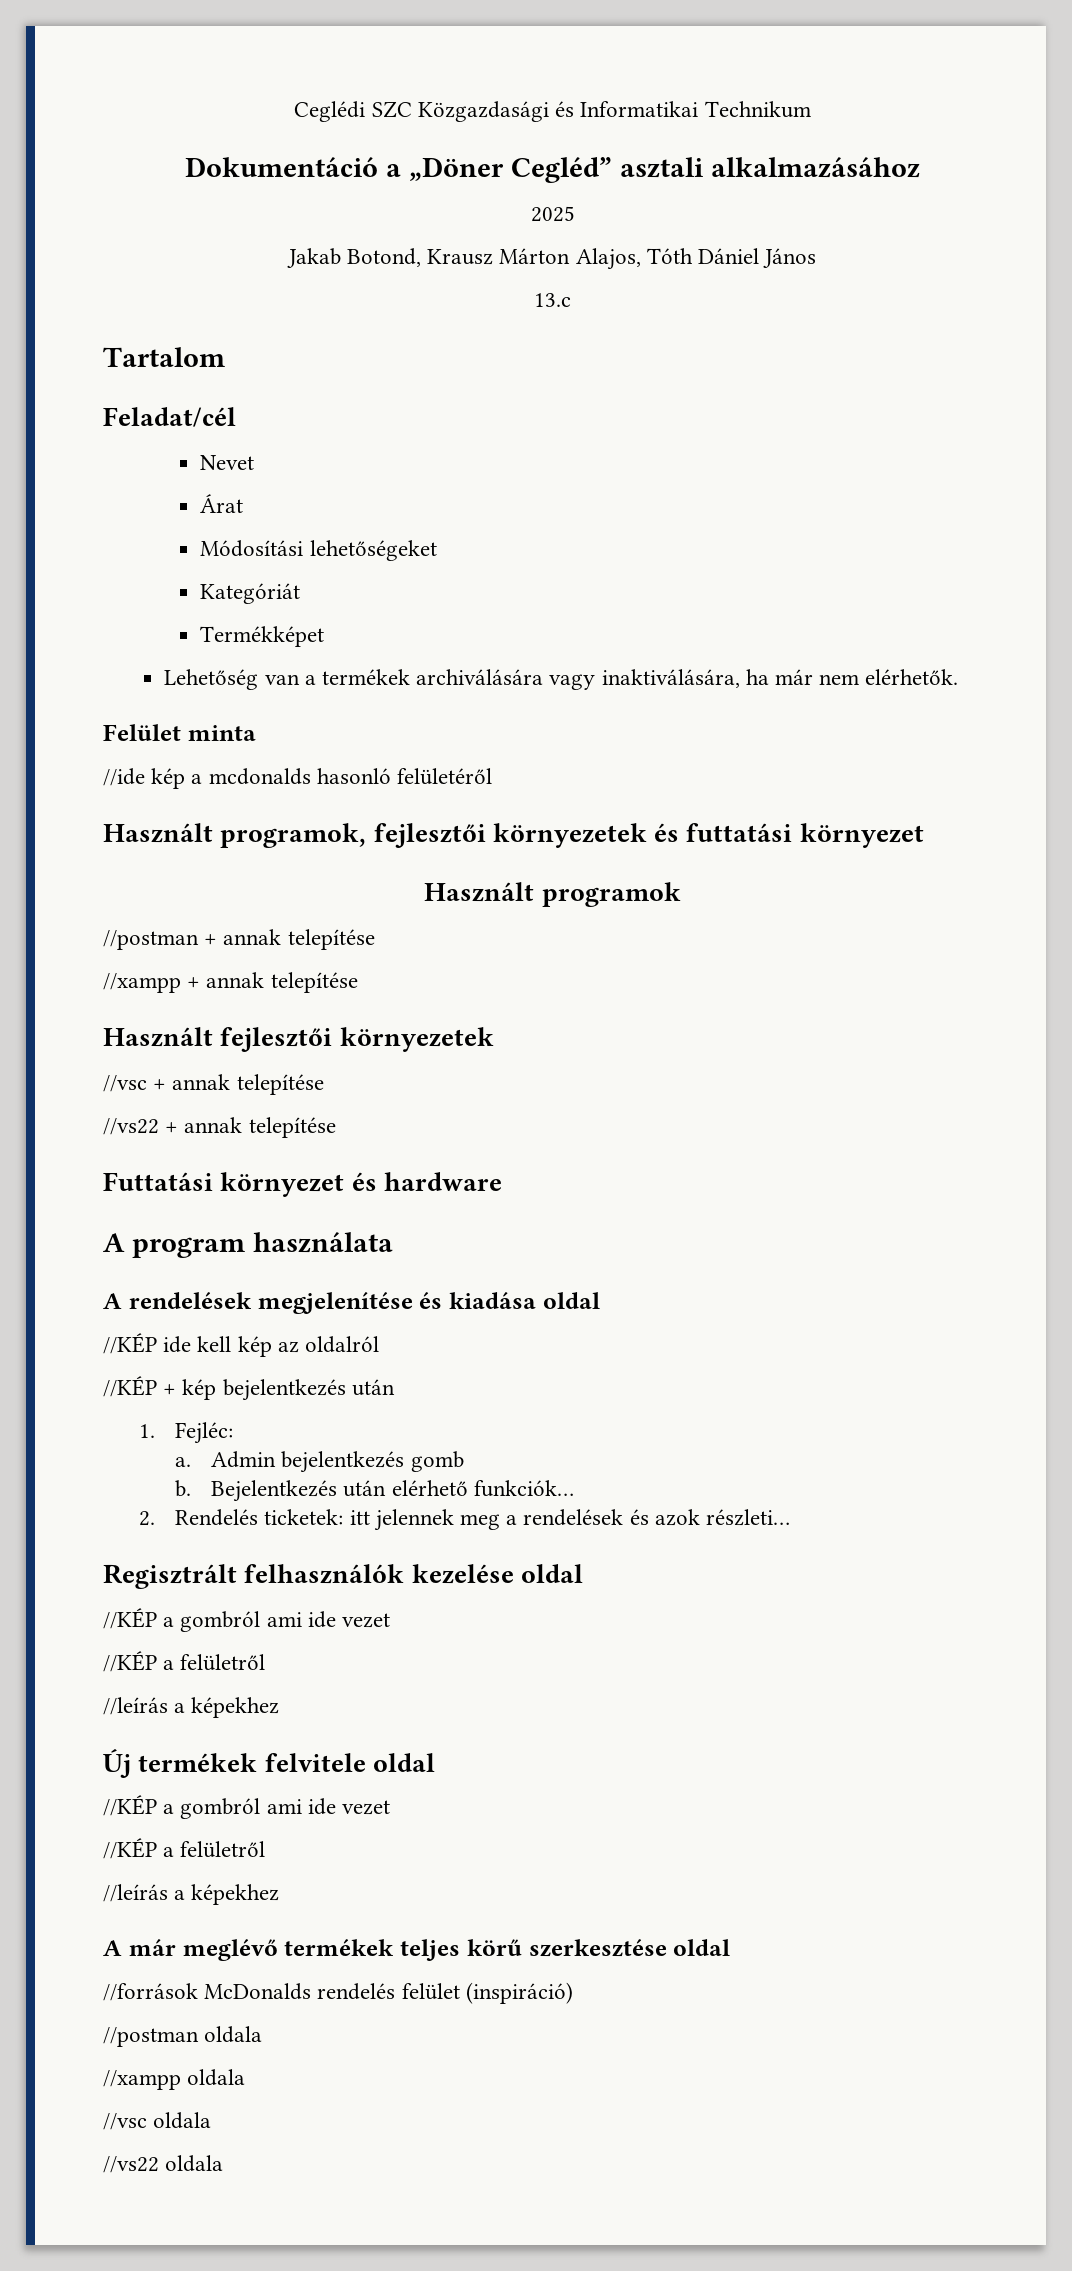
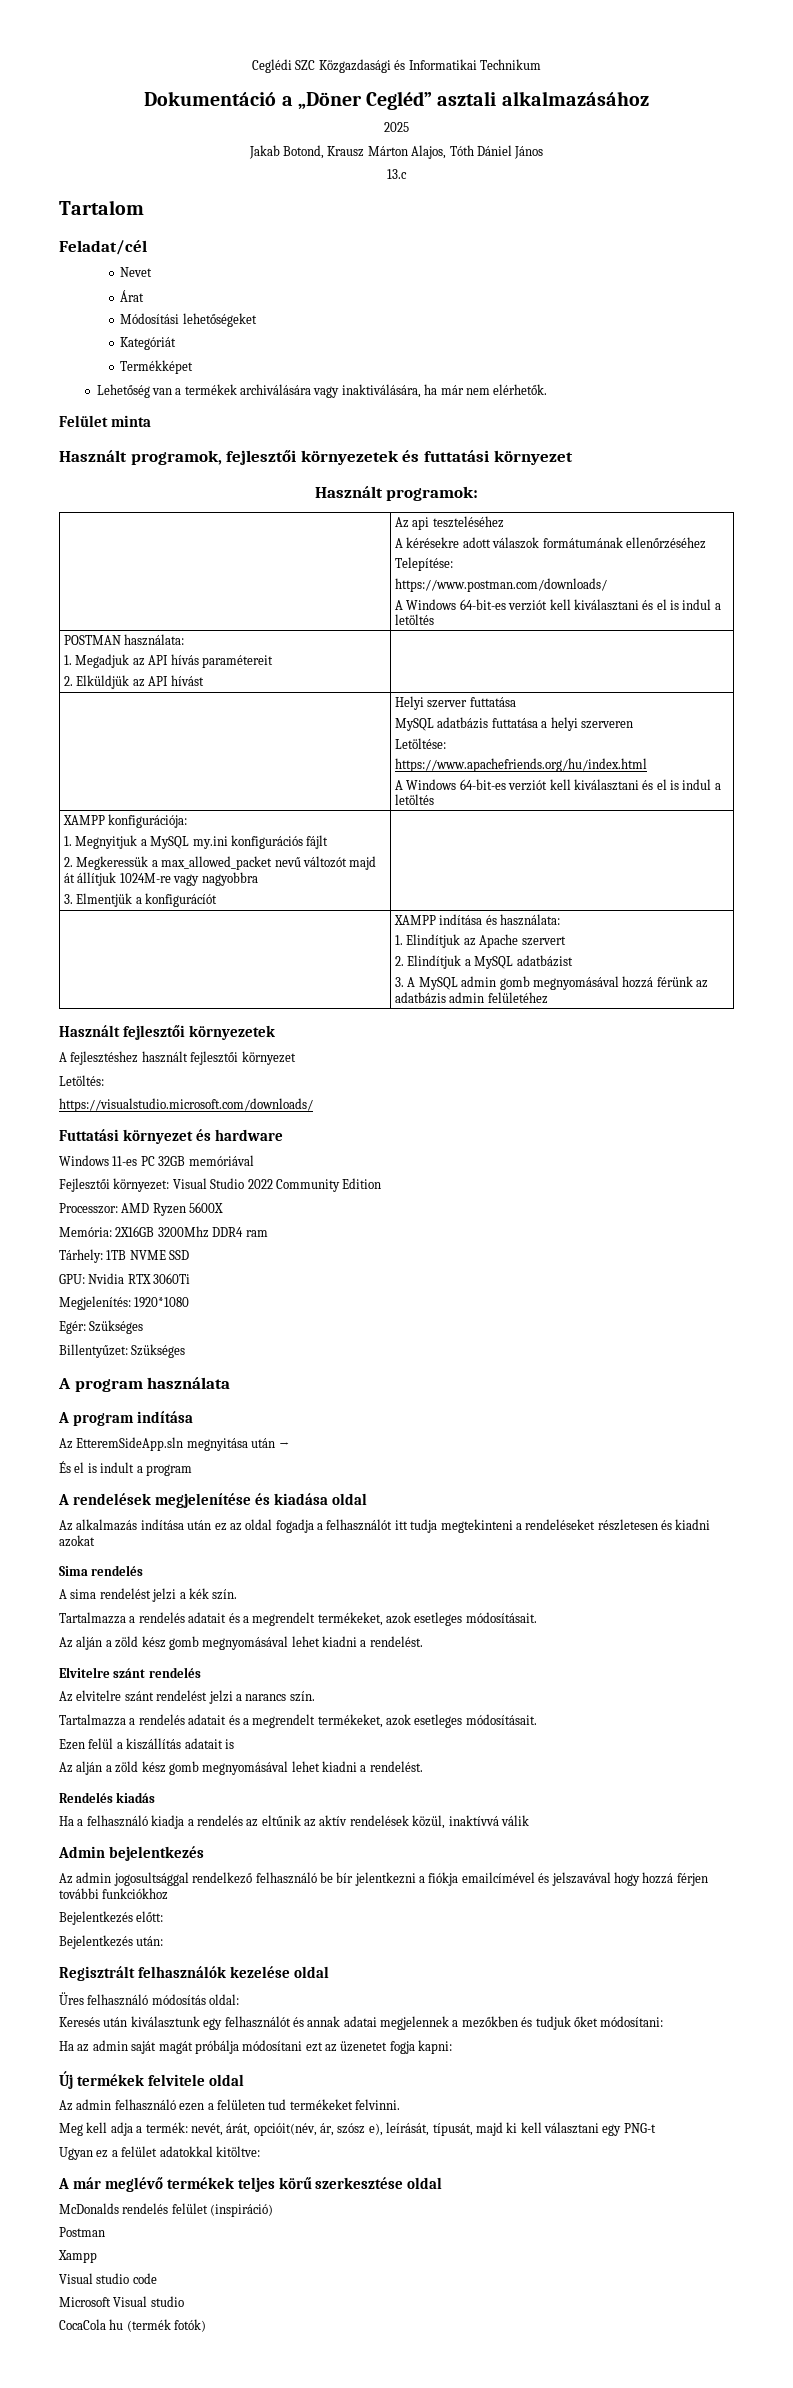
[103,768,493,789] // //ide kép a mcdonalds hasonló felületéről -> (151, 421) none
[541,882,681,907] [103,929,375,950] [103,972,358,993] [103,1027,494,1052] [103,1074,324,1095] [103,1117,336,1138] [103,1172,502,1197] [103,1232,393,1258] programok // //postman + annak telepítése // //xampp + annak telepítése // Használt fejlesztői környezetek // //vsc + annak telepítése // //vs22 + annak telepítése // Futtatási környezet és hardware // A program használata -> [386,486,479,501] [395,516,504,530] [395,537,706,549] [395,557,454,571] [395,578,608,592] [395,599,721,611] [395,614,435,625] [64,634,185,646] [64,654,273,668] [64,675,204,689] [395,696,516,710] [395,717,633,731] [395,738,447,749] [395,758,648,772] [395,779,721,791] [395,794,435,805] [63,814,188,828] [64,835,329,849] [64,856,377,870] [64,872,258,886] [64,893,218,907] [394,914,561,926] [395,934,566,948] [395,955,573,969] [395,976,709,990] [395,992,548,1004] [59,1025,275,1040] [59,1051,296,1065] [59,1075,104,1086] [59,1098,313,1112] [59,1129,283,1144] [59,1155,254,1166] [59,1178,382,1192] [59,1202,224,1216] [59,1226,268,1238] [59,1249,190,1263] [59,1273,191,1284] [59,1296,190,1310] [59,1320,144,1334] [59,1344,186,1358] [58,1377,231,1392] [58,1411,193,1426] [59,1437,289,1451] [59,1461,192,1476] programok: // | Az api teszteléséhez // A kérésekre adott válaszok formátumának ellenőrzéséhez // Telepítése: // https://www.postman.com/downloads/ // A Windows 64-bit-es verziót kell kiválasztani és el is indul a letöltés // POSTMAN használata: // 1. Megadjuk az API hívás paramétereit // 2. Elküldjük az API hívást | // | Helyi szerver futtatása // MySQL adatbázis futtatása a helyi szerveren // Letöltése: // https://www.apachefriends.org/hu/index.html // A Windows 64-bit-es verziót kell kiválasztani és el is indul a letöltés // XAMPP konfigurációja: // 1. Megnyitjuk a MySQL my.ini konfigurációs fájlt // 2. Megkeressük a max_allowed_packet nevű változót majd át állítjuk 1024M-re vagy nagyobbra // 3. Elmentjük a konfigurácíót | // | XAMPP indítása és használata: // 1. Elindítjuk az Apache szervert // 2. Elindítjuk a MySQL adatbázist // 3. A MySQL admin gomb megnyomásával hozzá férünk az adatbázis admin felületéhez // Használt fejlesztői környezetek // A fejlesztéshez használt fejlesztői környezet // Letöltés: // https://visualstudio.microsoft.com/downloads/ // Futtatási környezet és hardware // Windows 11-es PC 32GB memóriával // Fejlesztői környezet: Visual Studio 2022 Community Edition // Processzor: AMD Ryzen 5600X // Memória: 2X16GB 3200Mhz DDR4 ram // Tárhely: 1TB NVME SSD // GPU: Nvidia RTX 3060Ti // Megjelenítés: 1920*1080 // Egér: Szükséges // Billentyűzet: Szükséges // A program használata // A program indítása // Az EtteremSideApp.sln megnyitása után → // És el is indult a program
[103,1333,380,1357] [103,1376,395,1401] [139,1422,234,1444] [175,1451,464,1473] [175,1480,574,1502] [139,1509,791,1531] [103,1564,583,1589] [103,1608,391,1632] [103,1651,266,1672] [103,1697,280,1718] [103,1748,435,1778] [103,1795,391,1819] [103,1838,266,1859] [103,1884,280,1905] //KÉP ide kell kép az oldalról // //KÉP + kép bejelentkezés után // 1. Fejléc: // a. Admin bejelentkezés gomb // b. Bejelentkezés után elérhető funkciók… // 2. Rendelés ticketek: itt jelennek meg a rendelések és azok részleti… // Regisztrált felhasználók kezelése oldal // //KÉP a gombról ami ide vezet // //KÉP a felületről // //leírás a képekhez // Új termékek felvitele oldal // //KÉP a gombról ami ide vezet // //KÉP a felületről // //leírás a képekhez -> [59,1519,711,1533] [59,1535,95,1547] [59,1565,144,1576] [59,1588,238,1602] [59,1612,537,1626] [59,1636,423,1650] [59,1667,201,1678] [59,1690,315,1704] [59,1714,537,1728] [59,1738,234,1750] [59,1761,423,1775] [59,1792,156,1803] [59,1815,529,1829] [58,1846,204,1861] [59,1872,708,1886] [59,1888,169,1900] [59,1911,164,1925] [59,1935,164,1949] [59,1966,329,1981] [59,1992,240,2006] [59,2016,664,2030] [59,2040,453,2054] [59,2071,244,2089] [59,2099,400,2111] [59,2122,656,2136] [59,2146,260,2160] Az alkalmazás indítása után ez az oldal fogadja a felhasználót itt tudja megtekinteni a rendeléseket részletesen és kiadni azokat // Sima rendelés // A sima rendelést jelzi a kék szín. // Tartalmazza a rendelés adatait és a megrendelt termékeket, azok esetleges módosításait. // Az alján a zöld kész gomb megnyomásával lehet kiadni a rendelést. // Elvitelre szánt rendelés // Az elvitelre szánt rendelést jelzi a narancs szín. // Tartalmazza a rendelés adatait és a megrendelt termékeket, azok esetleges módosításait. // Ezen felül a kiszállítás adatait is // Az alján a zöld kész gomb megnyomásával lehet kiadni a rendelést. // Rendelés kiadás // Ha a felhasználó kiadja a rendelés az eltűnik az aktív rendelések közül, inaktívvá válik // Admin bejelentkezés // Az admin jogosultsággal rendelkező felhasználó be bír jelentkezni a fiókja emailcímével és jelszavával hogy hozzá férjen további funkciókhoz // Bejelentkezés előtt: // Bejelentkezés után: // Regisztrált felhasználók kezelése oldal // Üres felhasználó módosítás oldal: // Keresés után kiválasztunk egy felhasználót és annak adatai megjelennek a mezőkben és tudjuk őket módosítani: // Ha az admin saját magát próbálja módosítani ezt az üzenetet fogja kapni: // Új termékek felvitele oldal // Az admin felhasználó ezen a felületen tud termékeket felvinni. // Meg kell adja a termék: nevét, árát, opcióit(név, ár, szósz e), leírását, típusát, majd ki kell választani egy PNG-t // Ugyan ez a felület adatokkal kitöltve:
[103,1983,198,2001] //források -> (443, 2183) none
[103,2026,263,2047] [103,2069,246,2090] [103,2112,212,2130] [103,2155,224,2173] //postman oldala // //xampp oldala // //vsc oldala // //vs22 oldala -> [59,2227,105,2237] [58,2250,97,2263] [59,2273,157,2284] [59,2296,184,2307] [59,2319,207,2332] Postman // Xampp // Visual studio code // Microsoft Visual studio // CocaCola hu (termék fotók)

